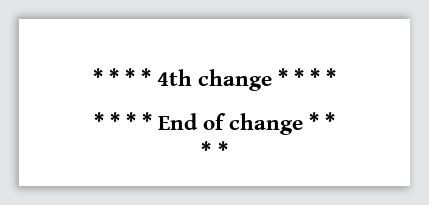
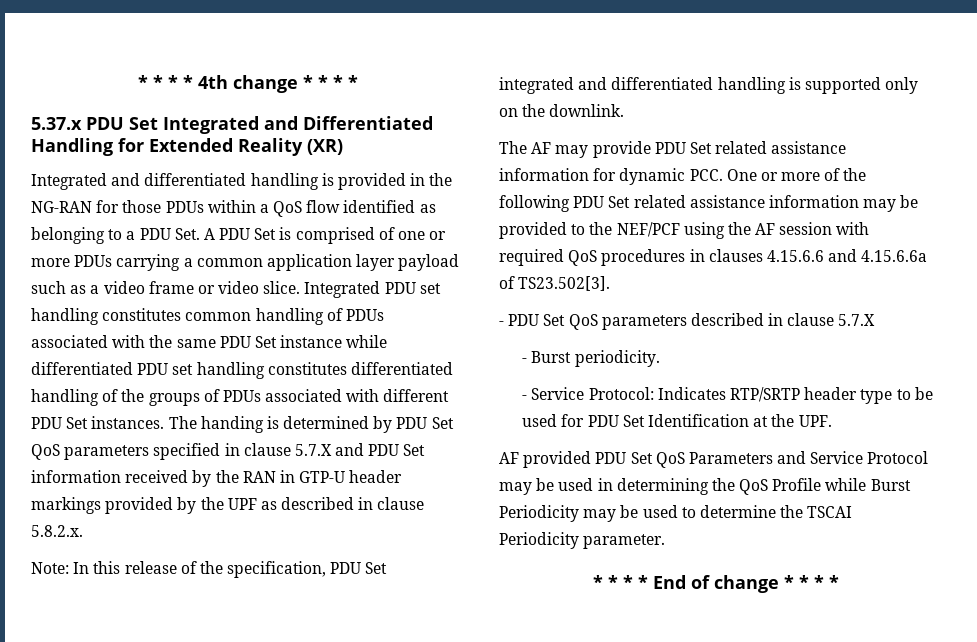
(337, 77) none -> [31,116,433,134] [31,138,343,156] [31,173,453,190] [31,200,436,217] [31,227,447,244] [31,254,460,271] [31,281,441,298] [31,308,384,325] [31,335,388,348] [31,362,453,379] [31,389,450,406] [31,416,454,433] [31,443,426,460] [31,470,403,487] [31,497,425,514] [31,525,83,537] [31,561,388,578] [499,77,919,94] [499,104,625,117] [499,141,847,158] [499,168,867,185] [499,195,919,212] [499,222,870,239] [499,249,928,266] [499,276,611,291] [499,313,876,330] [522,350,660,367] [522,387,933,404] [522,414,832,427] [499,451,929,468] [499,478,911,495] [499,505,853,522] [499,532,666,549] // 5.37.x PDU Set Integrated and Differentiated Handling for Extended Reality (XR) // Integrated and differentiated handling is provided in the NG-RAN for those PDUs within a QoS flow identified as belonging to a PDU Set. A PDU Set is comprised of one or more PDUs carrying a common application layer payload such as a video frame or video slice. Integrated PDU set handling constitutes common handling of PDUs associated with the same PDU Set instance while differentiated PDU set handling constitutes differentiated handling of the groups of PDUs associated with different PDU Set instances. The handing is determined by PDU Set QoS parameters specified in clause 5.7.X and PDU Set information received by the RAN in GTP-U header markings provided by the UPF as described in clause 5.8.2.x. // Note: In this release of the specification, PDU Set integrated and differentiated handling is supported only on the downlink. // The AF may provide PDU Set related assistance information for dynamic PCC. One or more of the following PDU Set related assistance information may be provided to the NEF/PCF using the AF session with required QoS procedures in clauses 4.15.6.6 and 4.15.6.6a of TS23.502[3]. // - PDU Set QoS parameters described in clause 5.7.X // - Burst periodicity. // - Service Protocol: Indicates RTP/SRTP header type to be used for PDU Set Identification at the UPF. // AF provided PDU Set QoS Parameters and Service Protocol may be used in determining the QoS Profile while Burst Periodicity may be used to determine the TSCAI Periodicity parameter.

